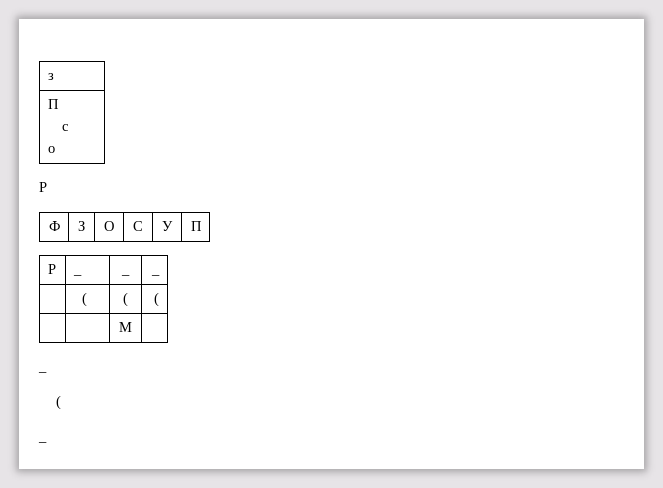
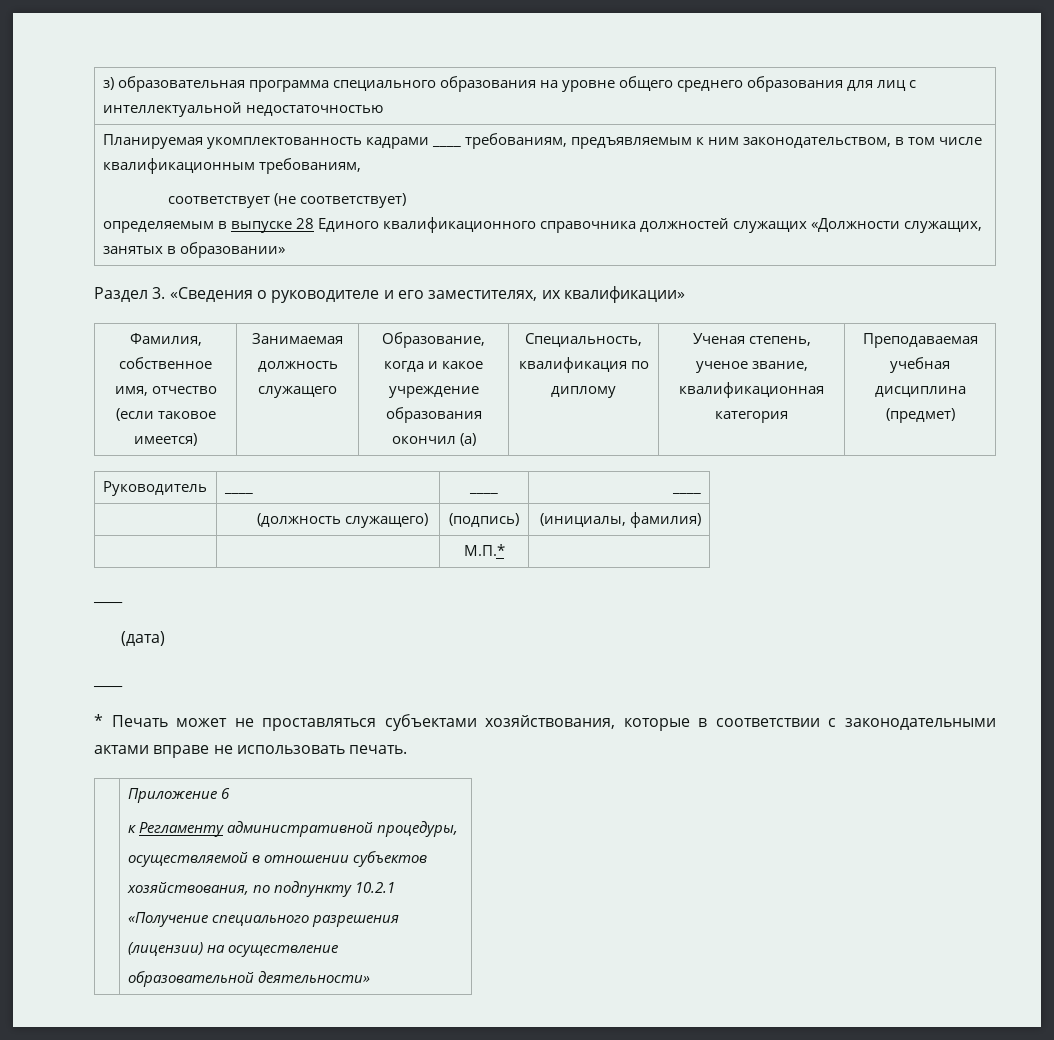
[47,73,54,80] [47,99,59,109] [62,124,69,131] [47,146,55,153] [39,182,47,192] [48,221,60,231] [78,221,85,231] [104,221,114,231] [133,221,143,231] [162,221,173,231] [190,221,202,231] [47,264,56,274] [72,274,82,276] [121,274,130,276] [151,274,161,276] [82,292,88,307] [123,292,128,307] [154,292,160,307] [119,322,132,332] [38,371,47,373] [55,395,61,410] [38,441,47,443] з // П // с // о // Р // Ф | З | О | С | У | П // Р | _ | _ | _ // | ( | ( | ( // | | М | // _ // ( // _ -> [102,76,916,92] [102,102,383,117] [102,133,982,149] [102,158,361,174] [167,193,406,208] [102,217,982,233] [102,242,285,258] [94,286,685,303] [129,333,202,346] [119,357,212,369] [114,386,217,396] [115,408,216,421] [134,433,197,446] [252,333,343,344] [257,361,338,372] [258,386,337,398] [382,332,485,348] [384,361,483,372] [388,386,479,398] [385,407,482,423] [391,433,476,446] [525,333,642,347] [518,357,649,373] [551,386,616,398] [692,333,811,346] [695,361,808,373] [679,382,824,398] [715,411,788,423] [862,333,978,348] [890,357,950,373] [874,386,966,397] [885,408,955,423] [102,481,207,496] [223,492,253,494] [469,492,498,494] [672,492,702,494] [257,513,429,528] [449,513,519,527] [540,512,702,528] [463,544,505,556] [93,601,123,604] [121,631,166,646] [93,685,123,688] [94,714,996,731] [94,745,408,758] [127,788,230,803] [127,821,458,837] [127,851,427,867] [126,881,395,897] [127,912,399,927] [127,942,338,957] [127,971,370,987] з) образовательная программа специального образования на уровне общего среднего образования для лиц с интеллектуальной недостаточностью // Планируемая укомплектованность кадрами ____ требованиям, предъявляемым к ним законодательством, в том числе квалификационным требованиям, // соответствует (не соответствует) // определяемым в выпуске 28 Единого квалификационного справочника должностей служащих «Должности служащих, занятых в образовании» // Раздел 3. «Сведения о руководителе и его заместителях, их квалификации» // Фамилия, собственное имя, отчество (если таковое имеется) | Занимаемая должность служащего | Образование, когда и какое учреждение образования окончил (а) | Специальность, квалификация по диплому | Ученая степень, ученое звание, квалификационная категория | Преподаваемая учебная дисциплина (предмет) // Руководитель | ____ | ____ | ____ // | (должность служащего) | (подпись) | (инициалы, фамилия) // | | М.П.* | // ____ // (дата) // ____ // * Печать может не проставляться субъектами хозяйствования, которые в соответствии с законодательными актами вправе не использовать печать. // | Приложение 6 // к Регламенту административной процедуры, // осуществляемой в отношении субъектов // хозяйствования, по подпункту 10.2.1 // «Получение специального разрешения // (лицензии) на осуществление // образовательной деятельности»

